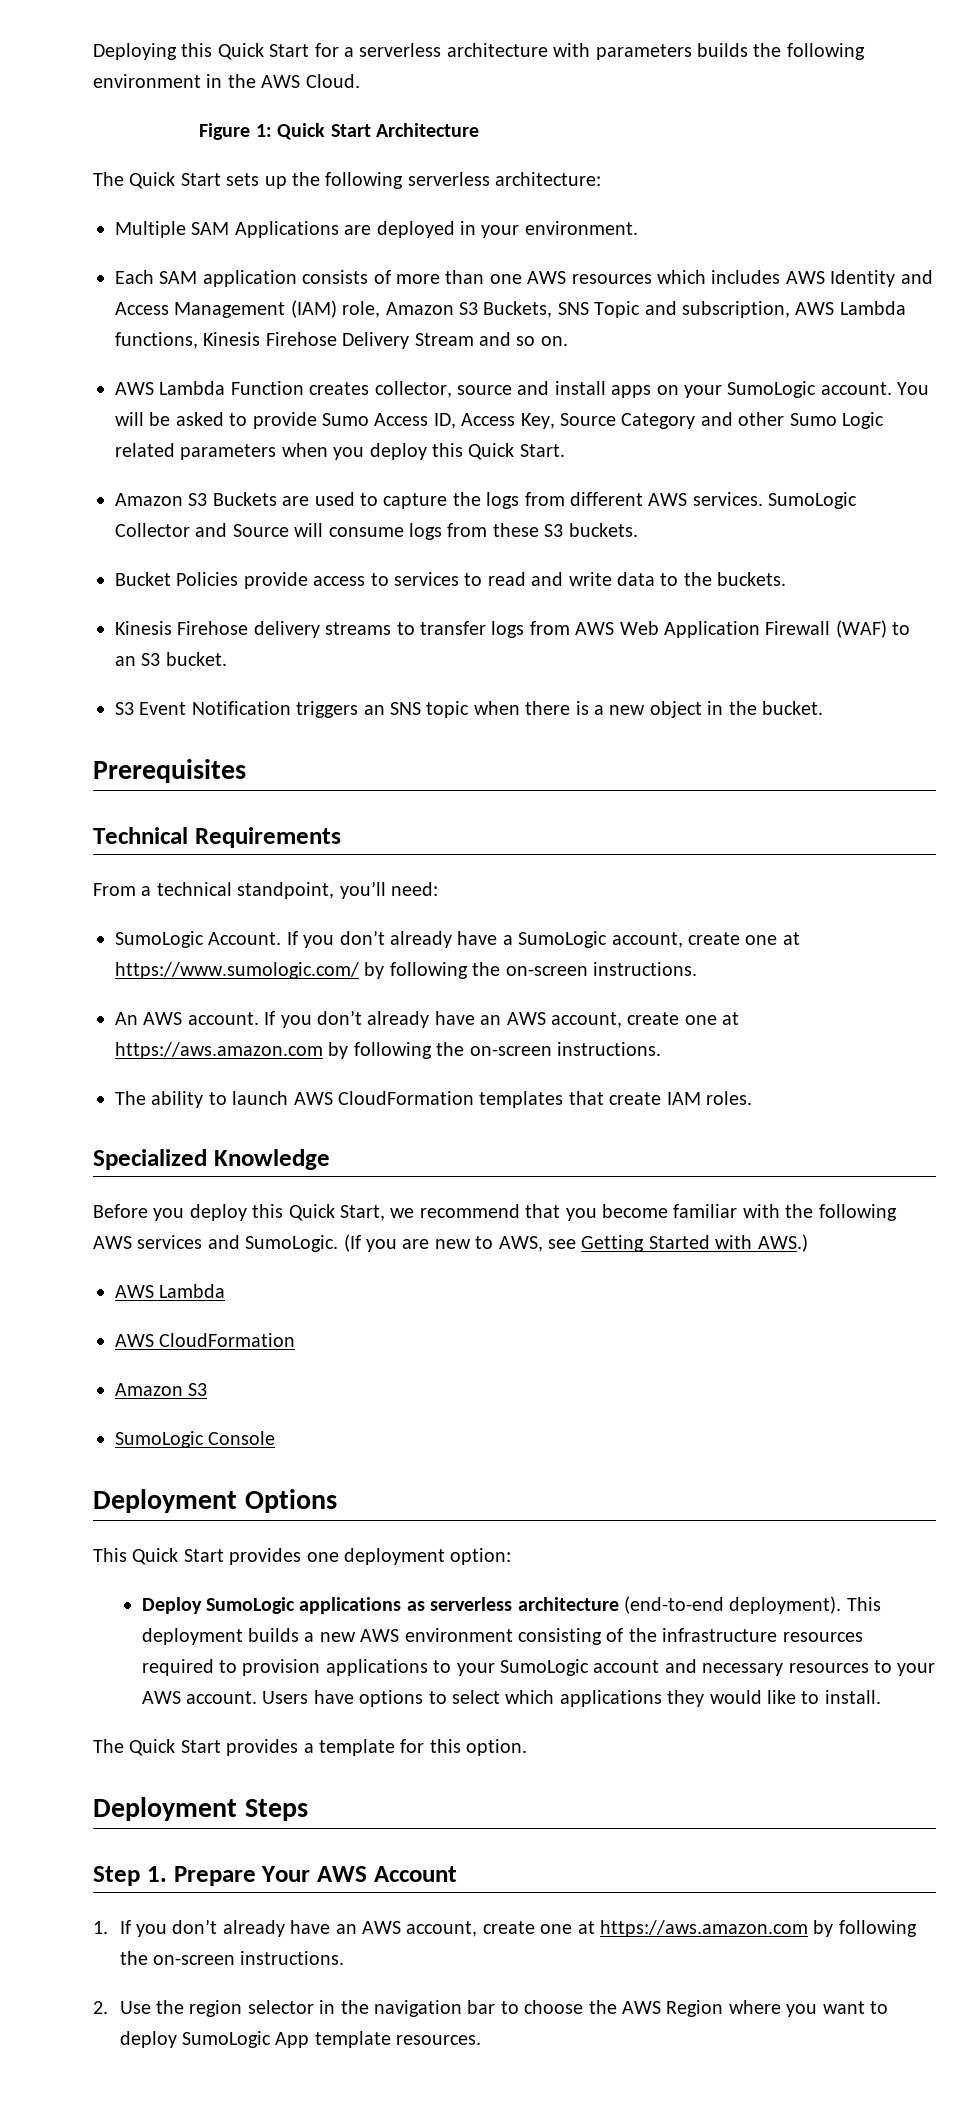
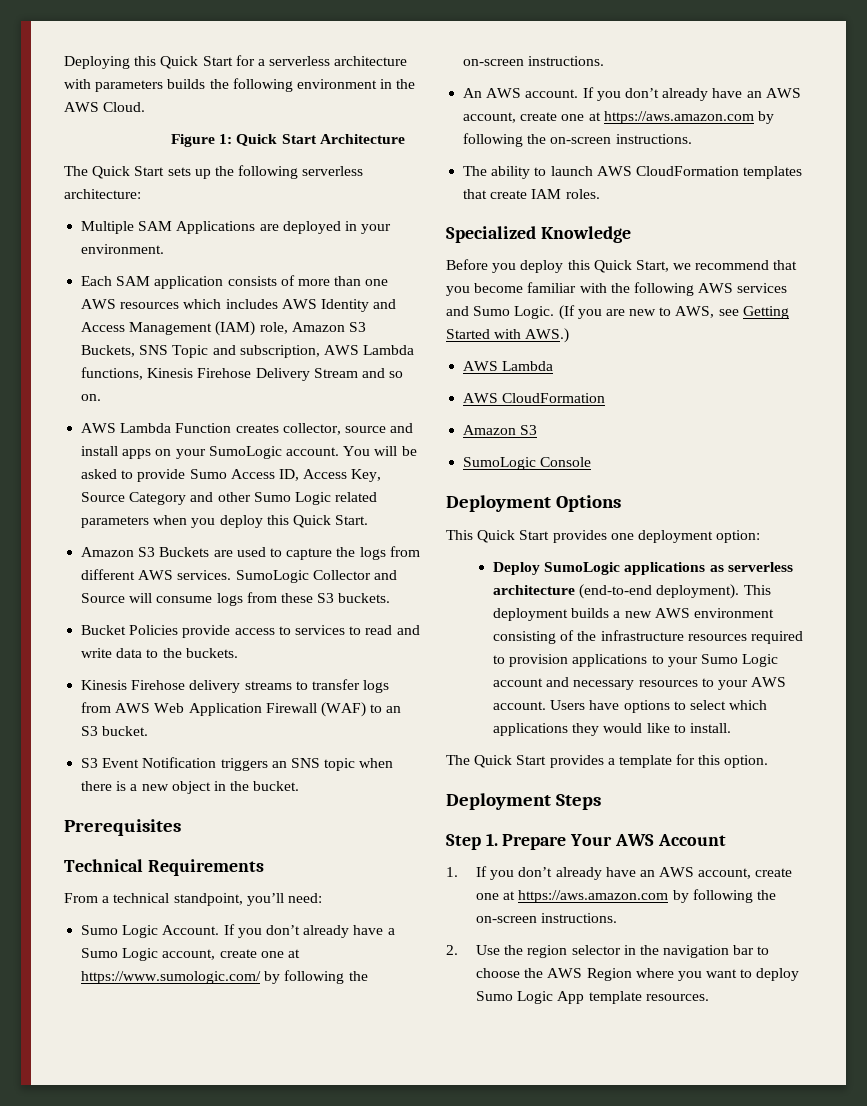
[115,931,204,948] SumoLogic -> [81,925,159,938] Sumo Logic
[518,931,608,948] SumoLogic -> [81,948,159,961] Sumo Logic
[245,1235,339,1252] SumoLogic. -> [473,306,555,319] Sumo Logic.
[499,1659,589,1676] SumoLogic -> [700,654,779,667] Sumo Logic
[181,2031,271,2048] SumoLogic -> [475,991,554,1004] Sumo Logic

